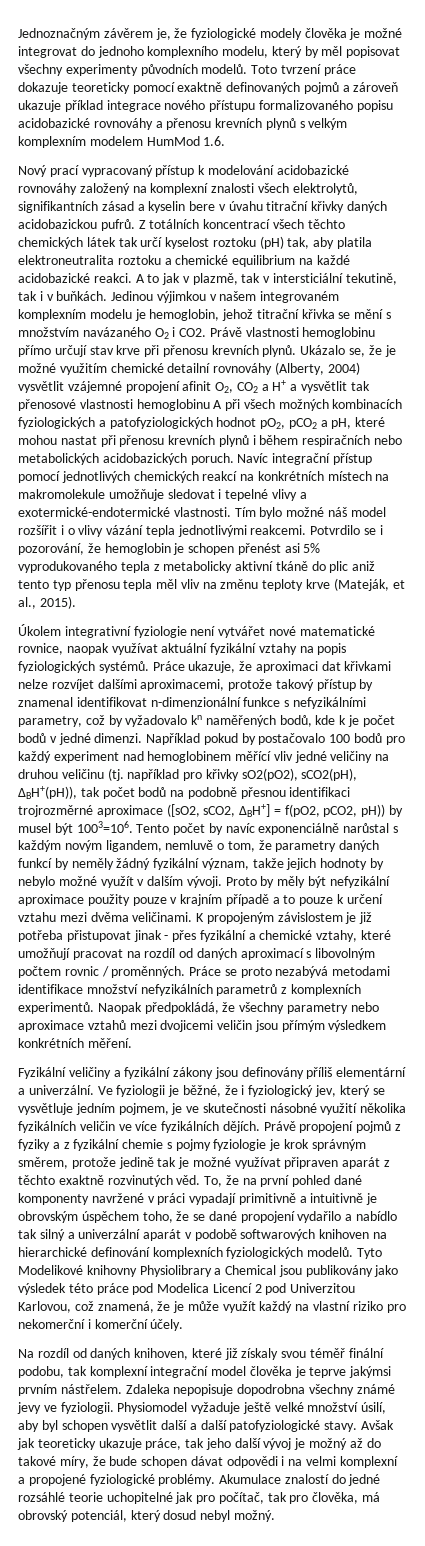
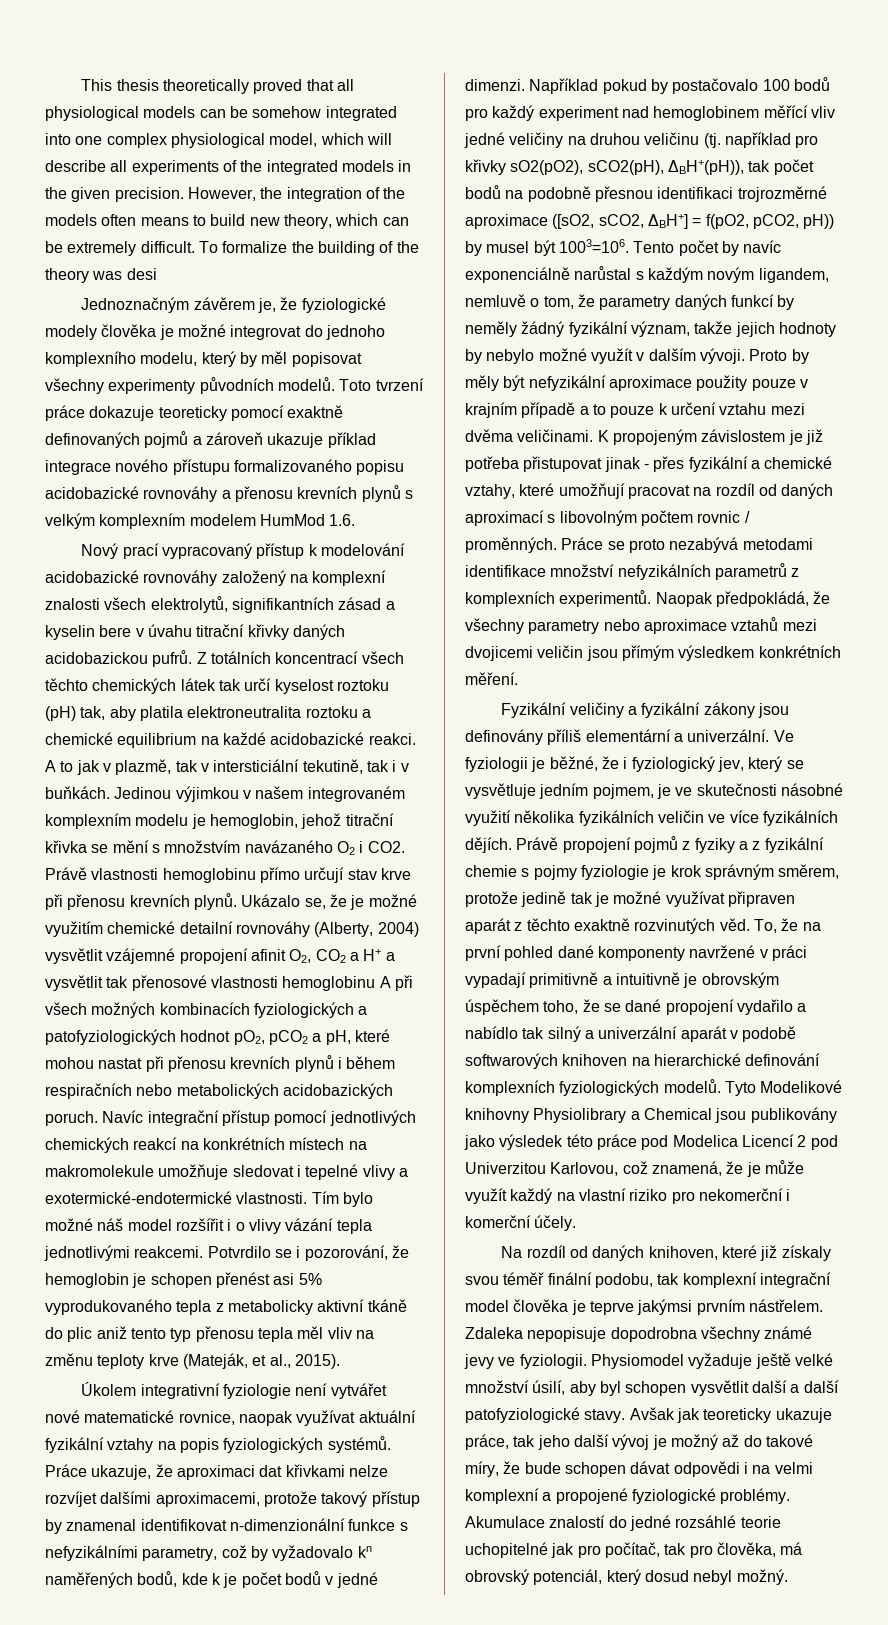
(18, 34) none -> [81,79,354,94] [45,106,397,121] [45,133,392,148] [45,160,412,175] [45,187,406,202] [45,214,409,229] [45,241,419,256] [45,268,157,283] This thesis theoretically proved that all physiological models can be somehow integrated into one complex physiological model, which will describe all experiments of the integrated models in the given precision. However, the integration of the models often means to build new theory, which can be extremely difficult. To formalize the building of the theory was desi //

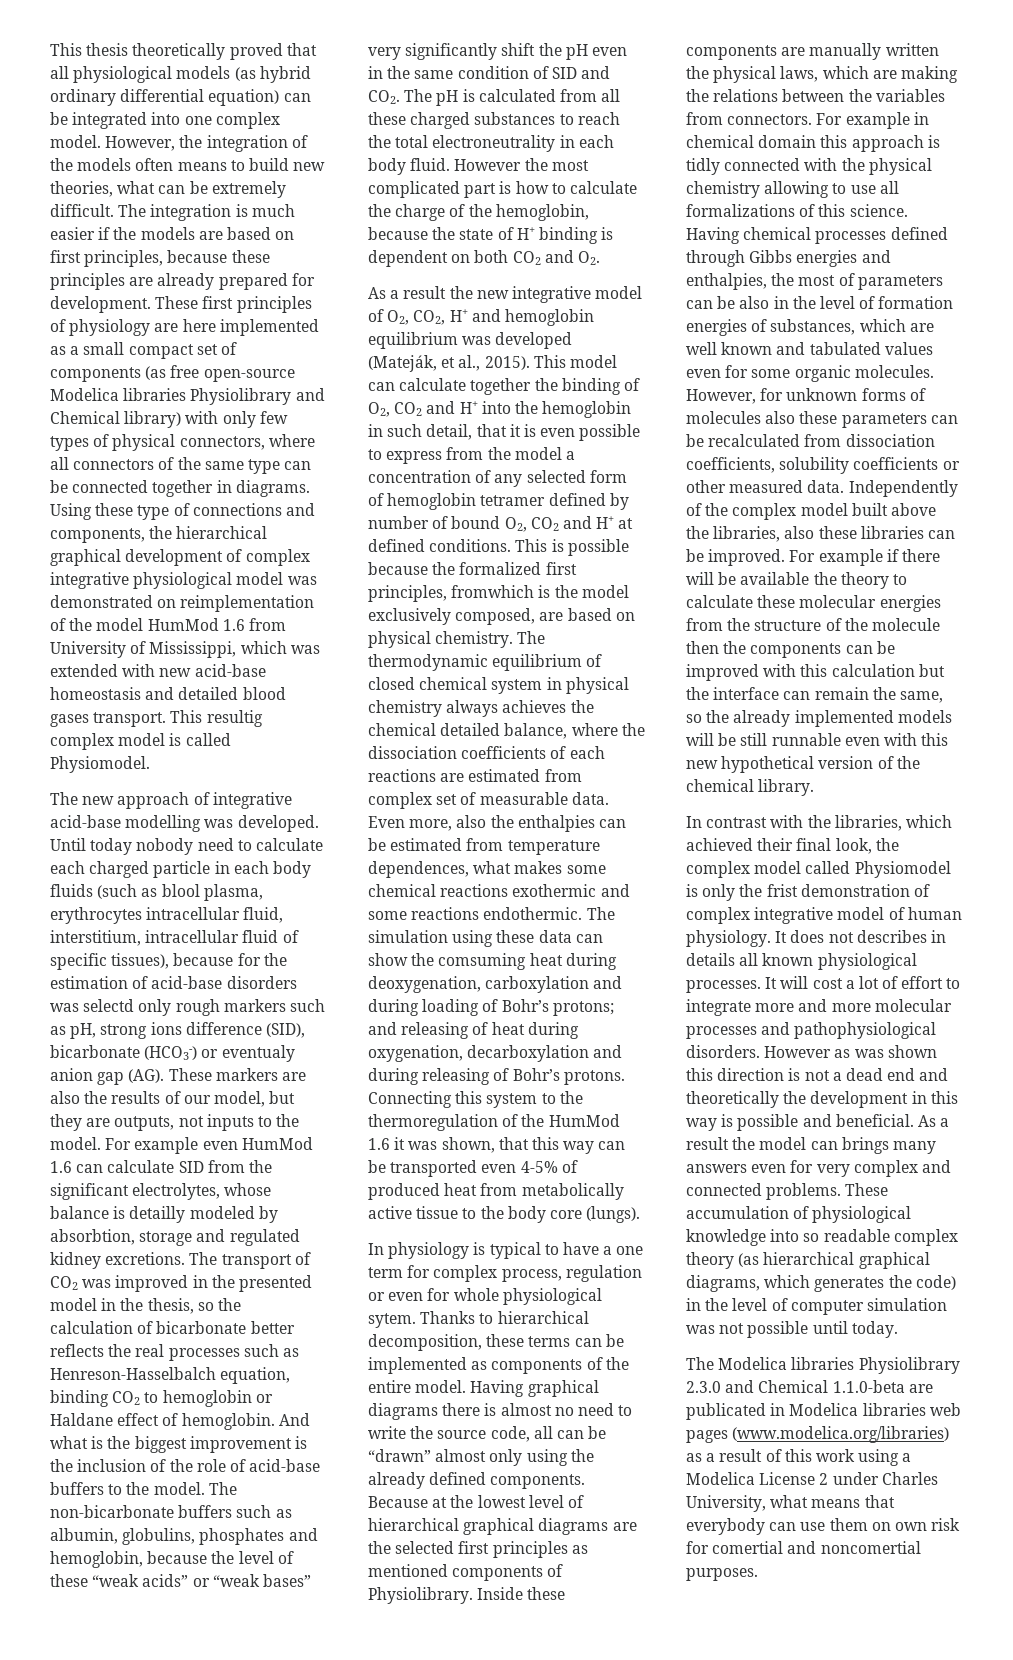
[199,106,322,118] can be somehow -> [234,66,311,83] [50,89,311,106] [50,112,68,125] (as hybrid ordinary differential equation) can be
[170,133,392,148] [45,160,412,175] [45,187,184,202] physiological model, which will describe all experiments of the integrated models in the given precision. -> [50,135,101,148] model.
[283,214,379,229] theory, which -> [50,181,156,197] theories, what
[198,241,419,256] [45,268,157,283] [81,297,386,313] [45,324,385,340] [45,351,362,367] [45,377,424,394] [45,405,344,421] [45,431,376,448] [45,459,405,475] [45,485,413,502] [45,513,356,529] [81,543,405,559] [45,570,387,586] [45,596,395,613] [45,624,345,640] [45,650,404,667] [45,678,389,694] [45,706,371,721] [45,732,416,748] [45,759,409,775] [45,786,405,802] [45,813,394,829] [45,840,405,855] [45,867,411,883] [45,893,417,910] [45,921,419,937] [45,948,395,964] [45,975,413,991] [45,1002,368,1018] [45,1029,390,1045] [45,1055,396,1072] [45,1083,393,1099] [45,1110,416,1126] [45,1137,367,1153] [45,1164,408,1180] [45,1191,373,1207] [45,1218,372,1234] [44,1245,409,1261] [45,1272,322,1288] [45,1299,407,1315] [45,1326,374,1342] [45,1353,340,1369] [81,1382,387,1399] [45,1410,416,1426] [45,1436,391,1453] [45,1464,388,1480] [45,1491,420,1507] [45,1518,408,1534] [45,1545,372,1561] [45,1571,378,1588] [465,77,830,94] [465,105,835,121] [464,132,819,148] [465,159,814,175] [465,185,827,202] [465,214,835,229] [465,239,782,256] [465,266,829,283] [465,294,795,310] [465,321,836,337] [465,348,809,364] [465,375,808,391] [465,402,805,418] [465,429,823,445] [465,456,833,472] [465,483,834,499] [465,510,750,526] [465,537,813,553] [465,563,800,580] [465,590,831,607] [465,617,817,634] [465,645,841,661] [465,672,518,685] [501,702,789,718] [465,729,794,745] [465,756,804,772] [465,783,843,799] [465,810,838,826] [465,836,824,853] [465,864,840,880] [465,891,795,907] [465,918,821,934] [465,945,807,961] [465,972,779,988] [465,999,807,1015] [465,1026,797,1042] [465,1053,821,1069] [465,1079,843,1096] [465,1107,837,1123] [464,1134,838,1150] [465,1160,804,1177] [465,1188,791,1204] [465,1215,577,1231] [501,1245,831,1261] [465,1272,831,1288] [465,1299,823,1315] [465,1326,813,1342] [464,1353,833,1369] [465,1380,839,1396] [465,1407,832,1423] [465,1434,813,1450] [465,1461,813,1477] [465,1488,791,1504] [465,1515,781,1531] [465,1542,803,1558] [465,1569,788,1585] To formalize the building of the theory was desi // Jednoznačným závěrem je, že fyziologické modely člověka je možné integrovat do jednoho komplexního modelu, který by měl popisovat všechny experimenty původních modelů. Toto tvrzení práce dokazuje teoreticky pomocí exaktně definovaných pojmů a zároveň ukazuje příklad integrace nového přístupu formalizovaného popisu acidobazické rovnováhy a přenosu krevních plynů s velkým komplexním modelem HumMod 1.6. // Nový prací vypracovaný přístup k modelování acidobazické rovnováhy založený na komplexní znalosti všech elektrolytů, signifikantních zásad a kyselin bere v úvahu titrační křivky daných acidobazickou pufrů. Z totálních koncentrací všech těchto chemických látek tak určí kyselost roztoku (pH) tak, aby platila elektroneutralita roztoku a chemické equilibrium na každé acidobazické reakci. A to jak v plazmě, tak v intersticiální tekutině, tak i v buňkách. Jedinou výjimkou v našem integrovaném komplexním modelu je hemoglobin, jehož titrační křivka se mění s množstvím navázaného O2 i CO2. Právě vlastnosti hemoglobinu přímo určují stav krve při přenosu krevních plynů. Ukázalo se, že je možné využitím chemické detailní rovnováhy (Alberty, 2004) vysvětlit vzájemné propojení afinit O2, CO2 a H+ a vysvětlit tak přenosové vlastnosti hemoglobinu A při všech možných kombinacích fyziologických a patofyziologických hodnot pO2, pCO2 a pH, které mohou nastat při přenosu krevních plynů i během respiračních nebo metabolických acidobazických poruch. Navíc integrační přístup pomocí jednotlivých chemických reakcí na konkrétních místech na makromolekule umožňuje sledovat i tepelné vlivy a exotermické-endotermické vlastnosti. Tím bylo možné náš model rozšířit i o vlivy vázání tepla jednotlivými reakcemi. Potvrdilo se i pozorování, že hemoglobin je schopen přenést asi 5% vyprodukovaného tepla z metabolicky aktivní tkáně do plic aniž tento typ přenosu tepla měl vliv na změnu teploty krve (Mateják, et al., 2015). // Úkolem integrativní fyziologie není vytvářet nové matematické rovnice, naopak využívat aktuální fyzikální vztahy na popis fyziologických systémů. Práce ukazuje, že aproximaci dat křivkami nelze rozvíjet dalšími aproximacemi, protože takový přístup by znamenal identifikovat n-dimenzionální funkce s nefyzikálními parametry, což by vyžadovalo kn naměřených bodů, kde k je počet bodů v jedné dimenzi. Například pokud by postačovalo 100 bodů pro každý experiment nad hemoglobinem měřící vliv jedné veličiny na druhou veličinu (tj. například pro křivky sO2(pO2), sCO2(pH), ΔBH+(pH)), tak počet bodů na podobně přesnou identifikaci trojrozměrné aproximace ([sO2, sCO2, ΔBH+] = f(pO2, pCO2, pH)) by musel být 1003=106. Tento počet by navíc exponenciálně narůstal s každým novým ligandem, nemluvě o tom, že parametry daných funkcí by neměly žádný fyzikální význam, takže jejich hodnoty by nebylo možné využít v dalším vývoji. Proto by měly být nefyzikální aproximace použity pouze v krajním případě a to pouze k určení vztahu mezi dvěma veličinami. K propojeným závislostem je již potřeba přistupovat jinak - přes fyzikální a chemické vztahy, které umožňují pracovat na rozdíl od daných aproximací s libovolným počtem rovnic / proměnných. Práce se proto nezabývá metodami identifikace množství nefyzikálních parametrů z komplexních experimentů. Naopak předpokládá, že všechny parametry nebo aproximace vztahů mezi dvojicemi veličin jsou přímým výsledkem konkrétních měření. // Fyzikální veličiny a fyzikální zákony jsou definovány příliš elementární a univerzální. Ve fyziologii je běžné, že i fyziologický jev, který se vysvětluje jedním pojmem, je ve skutečnosti násobné využití několika fyzikálních veličin ve více fyzikálních dějích. Právě propojení pojmů z fyziky a z fyzikální chemie s pojmy fyziologie je krok správným směrem, protože jedině tak je možné využívat připraven aparát z těchto exaktně rozvinutých věd. To, že na první pohled dané komponenty navržené v práci vypadají primitivně a intuitivně je obrovským úspěchem toho, že se dané propojení vydařilo a nabídlo tak silný a univerzální aparát v podobě softwarových knihoven na hierarchické definování komplexních fyziologických modelů. Tyto Modelikové knihovny Physiolibrary a Chemical jsou publikovány jako výsledek této práce pod Modelica Licencí 2 pod Univerzitou Karlovou, což znamená, že je může využít každý na vlastní riziko pro nekomerční i komerční účely. // Na rozdíl od daných knihoven, které již získaly svou téměř finální podobu, tak komplexní integrační model člověka je teprve jakýmsi prvním nástřelem. Zdaleka nepopisuje dopodrobna všechny známé jevy ve fyziologii. Physiomodel vyžaduje ještě velké množství úsilí, aby byl schopen vysvětlit další a další patofyziologické stavy. Avšak jak teoreticky ukazuje práce, tak jeho další vývoj je možný až do takové míry, že bude schopen dávat odpovědi i na velmi komplexní a propojené fyziologické problémy. Akumulace znalostí do jedné rozsáhlé teorie uchopitelné jak pro počítač, tak pro člověka, má obrovský potenciál, který dosud nebyl možný. -> [118,204,295,221] [50,227,295,240] [50,250,270,267] [50,273,315,290] [50,296,312,313] [50,319,319,336] [50,342,237,359] [50,365,295,382] [50,388,325,405] [50,411,288,428] [50,434,315,451] [50,457,312,474] [50,480,310,497] [50,503,315,520] [50,526,268,543] [50,549,310,566] [50,572,317,589] [50,595,315,612] [50,618,286,631] [50,641,320,658] [50,664,266,677] [50,687,286,700] [50,710,263,727] [50,733,231,750] [50,756,150,773] [50,792,292,809] [50,815,319,832] [50,838,323,855] [50,861,311,878] [50,884,263,901] [50,907,284,924] [50,930,299,946] [50,953,287,970] [50,976,297,989] [50,999,325,1016] [50,1022,305,1039] [50,1045,295,1062] [50,1068,306,1085] [50,1091,296,1107] [50,1114,300,1131] [50,1137,313,1154] [50,1160,272,1173] [50,1183,272,1200] [50,1206,278,1223] [50,1229,300,1246] [50,1252,311,1269] [50,1275,312,1292] [50,1298,241,1314] [50,1321,295,1334] [50,1344,299,1361] [50,1367,291,1384] [50,1390,273,1407] [50,1413,310,1430] [50,1436,307,1453] [50,1459,321,1472] [50,1482,237,1495] [50,1505,292,1518] [50,1528,318,1545] [50,1551,294,1568] [50,1574,311,1587] [368,43,627,60] [368,66,611,79] [368,89,621,106] [368,112,620,129] [368,135,614,152] [368,158,589,175] [368,181,637,198] [368,204,589,221] [368,227,614,244] [368,250,600,267] [368,286,643,303] [368,309,594,326] [368,332,573,349] [368,355,617,372] [368,378,640,395] [368,401,632,418] [368,424,641,441] [368,447,575,464] [368,470,627,487] [368,493,629,510] [368,516,634,532] [368,539,629,556] [368,562,577,575] [368,585,629,602] [368,608,635,625] [368,631,546,648] [368,654,603,671] [368,677,629,694] [368,700,594,717] [368,723,645,739] [368,746,605,759] [368,769,582,782] [368,792,609,809] [368,815,626,832] [368,838,600,855] [368,861,606,878] [368,884,630,897] [368,907,615,920] [368,930,603,947] [368,953,617,970] [368,976,623,993] [368,999,614,1016] [368,1022,579,1039] [368,1045,623,1062] [368,1068,625,1085] [368,1091,583,1108] [368,1114,620,1131] [368,1137,626,1154] [368,1160,578,1177] [368,1183,624,1200] [368,1206,641,1223] [368,1242,644,1259] [368,1265,642,1282] [368,1288,602,1305] [368,1311,589,1328] [368,1334,624,1351] [368,1357,629,1374] [368,1380,599,1397] [368,1403,633,1420] [368,1426,607,1442] [368,1449,594,1466] [368,1472,586,1489] [368,1495,584,1508] [368,1518,637,1535] [368,1541,588,1558] [368,1564,564,1581] [368,1587,566,1604] [686,43,939,60] [686,66,958,83] [686,89,945,102] [686,112,929,129] [686,135,940,152] [686,158,932,175] [686,181,899,198] [686,204,908,217] [686,227,948,244] [686,250,891,267] [686,273,943,290] [686,296,954,309] [686,319,934,336] [686,342,933,355] [686,365,934,382] [686,388,926,404] [686,411,958,428] [686,434,935,447] [686,457,960,474] [686,480,958,497] [686,503,936,520] [686,526,955,542] [686,549,940,566] [686,572,907,589] [686,595,941,612] [686,618,940,631] [686,641,895,658] [686,664,945,681] [686,687,943,703] [686,710,952,727] [686,733,949,746] [686,756,920,773] [686,779,815,796] [686,815,952,831] [686,838,899,854] [686,861,951,878] [686,884,930,901] [686,907,962,924] [686,930,946,947] [686,953,917,970] [686,976,961,993] [686,999,952,1016] [686,1022,937,1039] [686,1045,937,1058] [686,1068,949,1081] [686,1091,958,1108] [686,1114,950,1131] [686,1137,936,1154] [686,1160,951,1177] [686,1183,889,1200] [686,1206,912,1223] [686,1229,958,1246] [686,1252,930,1269] [686,1275,956,1292] [686,1298,947,1315] [686,1321,898,1338] [686,1357,960,1374] [686,1380,933,1393] [686,1403,961,1420] [686,1426,950,1443] [686,1449,912,1466] [686,1472,938,1485] [686,1495,895,1512] [686,1518,961,1535] [686,1541,921,1554] [686,1568,758,1581] The integration is much easier if the models are based on first principles, because these principles are already prepared for development. These first principles of physiology are here implemented as a small compact set of components (as free open-source Modelica libraries Physiolibrary and Chemical library) with only few types of physical connectors, where all connectors of the same type can be connected together in diagrams. Using these type of connections and components, the hierarchical graphical development of complex integrative physiological model was demonstrated on reimplementation of the model HumMod 1.6 from University of Mississippi, which was extended with new acid-base homeostasis and detailed blood gases transport. This resultig complex model is called Physiomodel. // The new approach of integrative acid-base modelling was developed. Until today nobody need to calculate each charged particle in each body fluids (such as blool plasma, erythrocytes intracellular fluid, interstitium, intracellular fluid of specific tissues), because for the estimation of acid-base disorders was selectd only rough markers such as pH, strong ions difference (SID), bicarbonate (HCO3-) or eventualy anion gap (AG). These markers are also the results of our model, but they are outputs, not inputs to the model. For example even HumMod 1.6 can calculate SID from the significant electrolytes, whose balance is detailly modeled by absorbtion, storage and regulated kidney excretions. The transport of CO2 was improved in the presented model in the thesis, so the calculation of bicarbonate better reflects the real processes such as Henreson-Hasselbalch equation, binding CO2 to hemoglobin or Haldane effect of hemoglobin. And what is the biggest improvement is the inclusion of the role of acid-base buffers to the model. The non-bicarbonate buffers such as albumin, globulins, phosphates and hemoglobin, because the level of these “weak acids” or “weak bases” very significantly shift the pH even in the same condition of SID and CO2. The pH is calculated from all these charged substances to reach the total electroneutrality in each body fluid. However the most complicated part is how to calculate the charge of the hemoglobin, because the state of H+ binding is dependent on both CO2 and O2. // As a result the new integrative model of O2, CO2, H+ and hemoglobin equilibrium was developed (Mateják, et al., 2015). This model can calculate together the binding of O2, CO2 and H+ into the hemoglobin in such detail, that it is even possible to express from the model a concentration of any selected form of hemoglobin tetramer defined by number of bound O2, CO2 and H+ at defined conditions. This is possible because the formalized first principles, fromwhich is the model exclusively composed, are based on physical chemistry. The thermodynamic equilibrium of closed chemical system in physical chemistry always achieves the chemical detailed balance, where the dissociation coefficients of each reactions are estimated from complex set of measurable data. Even more, also the enthalpies can be estimated from temperature dependences, what makes some chemical reactions exothermic and some reactions endothermic. The simulation using these data can show the comsuming heat during deoxygenation, carboxylation and during loading of Bohr’s protons; and releasing of heat during oxygenation, decarboxylation and during releasing of Bohr’s protons. Connecting this system to the thermoregulation of the HumMod 1.6 it was shown, that this way can be transported even 4-5% of produced heat from metabolically active tissue to the body core (lungs). // In physiology is typical to have a one term for complex process, regulation or even for whole physiological sytem. Thanks to hierarchical decomposition, these terms can be implemented as components of the entire model. Having graphical diagrams there is almost no need to write the source code, all can be “drawn” almost only using the already defined components. Because at the lowest level of hierarchical graphical diagrams are the selected first principles as mentioned components of Physiolibrary. Inside these components are manually written the physical laws, which are making the relations between the variables from connectors. For example in chemical domain this approach is tidly connected with the physical chemistry allowing to use all formalizations of this science. Having chemical processes defined through Gibbs energies and enthalpies, the most of parameters can be also in the level of formation energies of substances, which are well known and tabulated values even for some organic molecules. However, for unknown forms of molecules also these parameters can be recalculated from dissociation coefficients, solubility coefficients or other measured data. Independently of the complex model built above the libraries, also these libraries can be improved. For example if there will be available the theory to calculate these molecular energies from the structure of the molecule then the components can be improved with this calculation but the interface can remain the same, so the already implemented models will be still runnable even with this new hypothetical version of the chemical library. // In contrast with the libraries, which achieved their final look, the complex model called Physiomodel is only the frist demonstration of complex integrative model of human physiology. It does not describes in details all known physiological processes. It will cost a lot of effort to integrate more and more molecular processes and pathophysiological disorders. However as was shown this direction is not a dead end and theoretically the development in this way is possible and beneficial. As a result the model can brings many answers even for very complex and connected problems. These accumulation of physiological knowledge into so readable complex theory (as hierarchical graphical diagrams, which generates the code) in the level of computer simulation was not possible until today. // The Modelica libraries Physiolibrary 2.3.0 and Chemical 1.1.0-beta are publicated in Modelica libraries web pages (www.modelica.org/libraries) as a result of this work using a Modelica License 2 under Charles University, what means that everybody can use them on own risk for comertial and noncomertial purposes.

